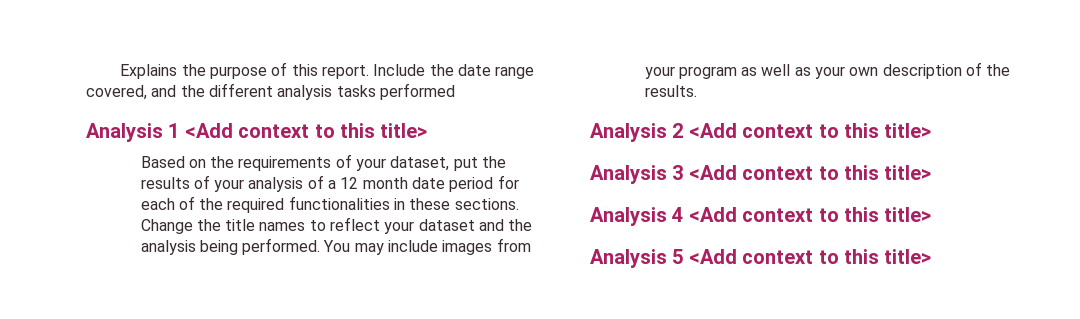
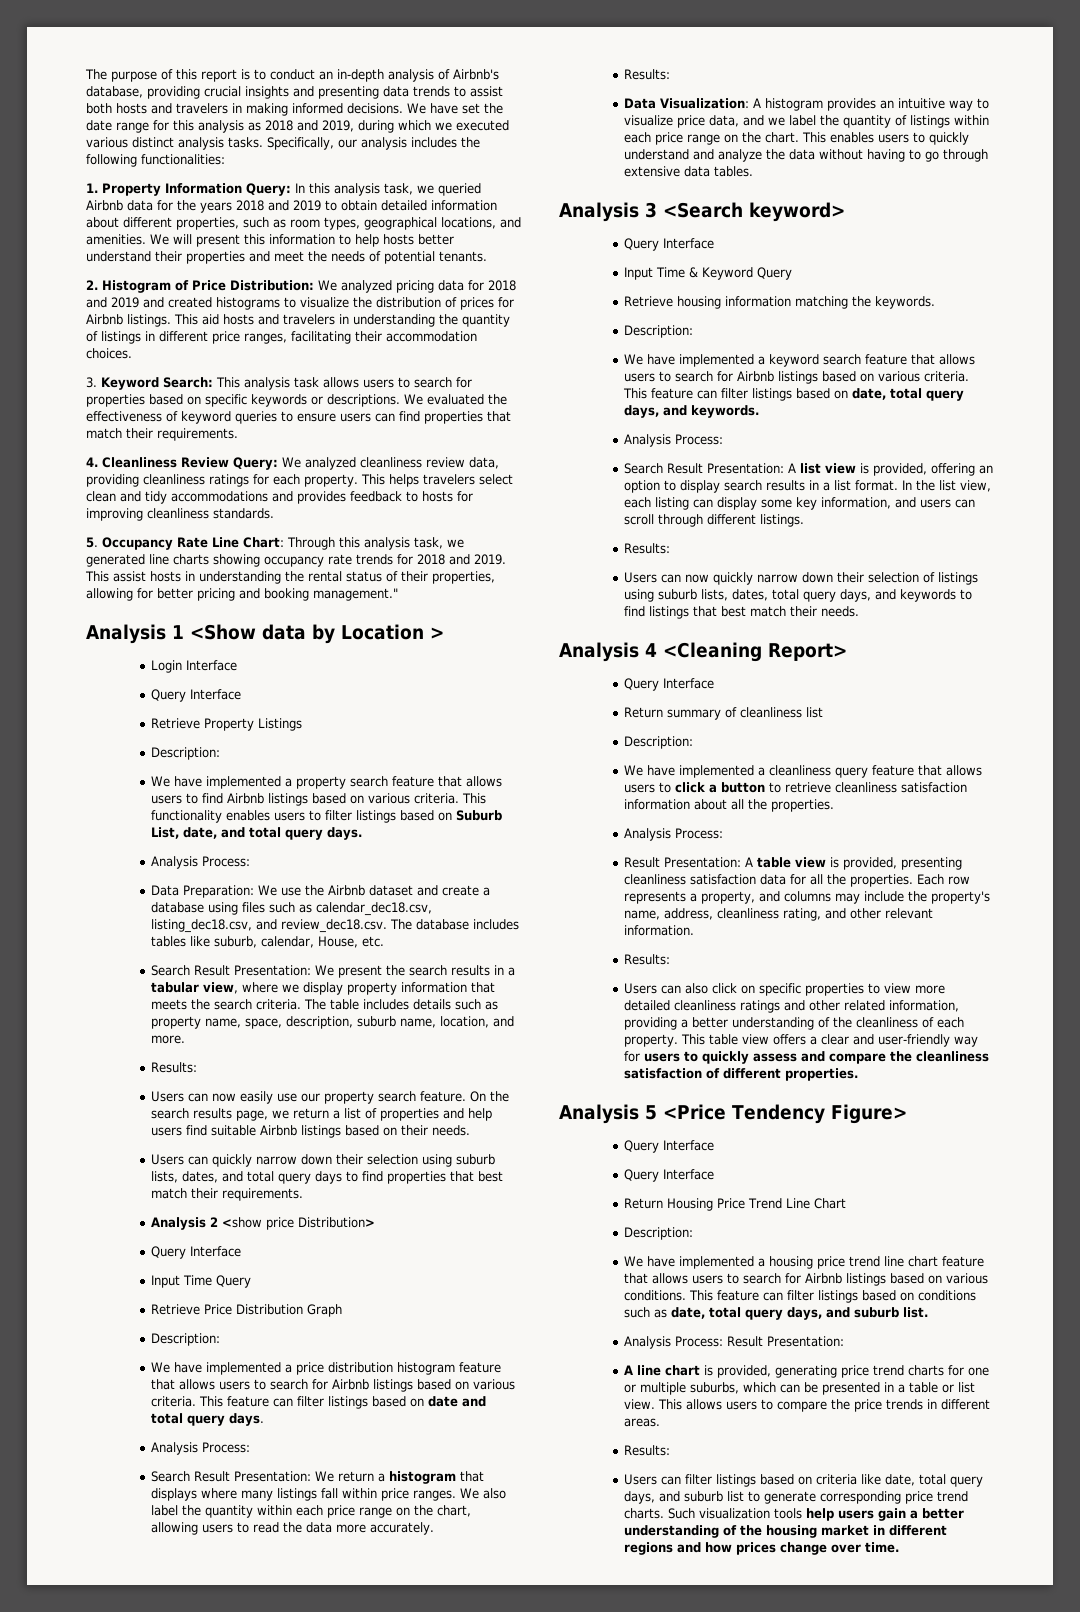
[120,64,206,79] Explains the -> [85,69,107,80] The
[321,64,535,79] [86,83,455,100] [86,123,428,142] [140,154,507,171] [140,175,519,192] [140,196,519,213] [140,217,533,234] [140,238,531,255] [644,62,1011,79] [644,85,697,97] [590,123,932,142] [590,165,932,184] [590,207,932,226] [590,249,932,268] report. Include the date range covered, and the different analysis tasks performed // Analysis 1 <Add context to this title> // Based on the requirements of your dataset, put the results of your analysis of a 12 month date period for each of the required functionalities in these sections. Change the title names to reflect your dataset and the analysis being performed. You may include images from your program as well as your own description of the results. // Analysis 2 <Add context to this title> // Analysis 3 <Add context to this title> // Analysis 4 <Add context to this title> // Analysis 5 <Add context to this title> -> [201,69,499,82] [86,86,503,99] [86,103,503,116] [86,120,509,133] [86,137,480,150] [86,154,225,167] [86,183,481,196] [86,200,497,213] [86,217,521,230] [86,234,454,247] [86,251,487,264] [86,280,516,293] [86,297,514,310] [86,314,510,327] [86,331,477,344] [86,348,132,359] [86,377,472,390] [86,394,507,407] [86,411,511,424] [86,428,238,441] [86,457,499,470] [86,474,513,487] [86,491,473,504] [86,508,274,521] [86,537,464,550] [86,554,506,567] [85,571,495,584] [86,588,398,601] [86,624,444,644] [151,660,238,673] [151,689,242,702] [151,718,303,731] [151,747,221,760] [151,776,503,789] [151,793,487,806] [151,810,503,823] [151,827,363,840] [151,856,251,869] [151,885,491,898] [151,902,433,916] [151,919,520,933] [151,936,385,948] [151,965,516,978] [151,982,496,995] [151,999,499,1010] [151,1016,515,1029] [151,1035,186,1044] [151,1062,198,1073] [151,1091,510,1104] [151,1108,493,1121] [151,1125,471,1138] [151,1154,496,1167] [151,1171,504,1184] [151,1188,304,1201] [151,1217,376,1230] [151,1246,242,1259] [151,1275,252,1288] [151,1304,343,1317] [151,1333,221,1346] [151,1362,502,1375] [151,1379,516,1392] [151,1396,487,1409] [151,1413,265,1426] [151,1442,251,1455] [151,1471,485,1484] [151,1488,507,1501] [151,1505,472,1518] [151,1522,435,1535] [624,69,671,80] [624,98,990,111] [624,115,990,128] [624,132,970,145] [624,149,989,162] [624,166,754,177] [559,202,845,222] [624,238,715,251] [624,267,793,280] [624,296,936,309] [624,325,694,338] [624,354,976,367] [624,371,970,384] [623,388,965,401] [624,405,760,418] [624,434,724,447] [624,463,994,476] [624,480,992,493] [624,497,976,510] [624,514,805,527] [624,543,671,554] [624,572,979,585] [624,589,973,602] [624,606,860,619] [559,642,847,662] [624,678,715,691] [624,707,824,720] [624,736,694,749] [624,765,983,778] [624,782,968,793] [624,799,835,812] [624,828,724,841] [624,857,963,870] [624,874,971,887] [624,891,991,904] [624,908,934,921] [624,925,695,936] [624,954,671,965] [624,983,946,996] [624,1000,960,1013] [624,1017,965,1030] [624,1034,979,1047] [624,1051,990,1064] [624,1068,859,1081] [559,1104,907,1124] [624,1140,715,1153] [624,1169,715,1182] [624,1198,847,1211] [624,1227,694,1240] [624,1256,985,1269] [624,1273,989,1286] [624,1290,977,1303] [624,1307,929,1320] [624,1336,845,1349] [624,1365,990,1378] [624,1382,976,1395] [624,1399,991,1412] [624,1418,661,1427] [624,1445,671,1456] [624,1474,984,1487] [624,1491,969,1504] [624,1508,965,1521] [624,1525,948,1538] [624,1542,900,1555] report is to conduct an in-depth analysis of Airbnb's database, providing crucial insights and presenting data trends to assist both hosts and travelers in making informed decisions. We have set the date range for this analysis as 2018 and 2019, during which we executed various distinct analysis tasks. Specifically, our analysis includes the following functionalities: // 1. Property Information Query: In this analysis task, we queried Airbnb data for the years 2018 and 2019 to obtain detailed information about different properties, such as room types, geographical locations, and amenities. We will present this information to help hosts better understand their properties and meet the needs of potential tenants. // 2. Histogram of Price Distribution: We analyzed pricing data for 2018 and 2019 and created histograms to visualize the distribution of prices for Airbnb listings. This aid hosts and travelers in understanding the quantity of listings in different price ranges, facilitating their accommodation choices. // 3. Keyword Search: This analysis task allows users to search for properties based on specific keywords or descriptions. We evaluated the effectiveness of keyword queries to ensure users can find properties that match their requirements. // 4. Cleanliness Review Query: We analyzed cleanliness review data, providing cleanliness ratings for each property. This helps travelers select clean and tidy accommodations and provides feedback to hosts for improving cleanliness standards. // 5. Occupancy Rate Line Chart: Through this analysis task, we generated line charts showing occupancy rate trends for 2018 and 2019. This assist hosts in understanding the rental status of their properties, allowing for better pricing and booking management." // Analysis 1 <Show data by Location > // Login Interface // Query Interface // Retrieve Property Listings // Description: // We have implemented a property search feature that allows users to find Airbnb listings based on various criteria. This functionality enables users to filter listings based on Suburb List, date, and total query days. // Analysis Process: // Data Preparation: We use the Airbnb dataset and create a database using files such as calendar_dec18.csv, listing_dec18.csv, and review_dec18.csv. The database includes tables like suburb, calendar, House, etc. // Search Result Presentation: We present the search results in a tabular view, where we display property information that meets the search criteria. The table includes details such as property name, space, description, suburb name, location, and more. // Results: // Users can now easily use our property search feature. On the search results page, we return a list of properties and help users find suitable Airbnb listings based on their needs. // Users can quickly narrow down their selection using suburb lists, dates, and total query days to find properties that best match their requirements. // Analysis 2 <show price Distribution> // Query Interface // Input Time Query // Retrieve Price Distribution Graph // Description: // We have implemented a price distribution histogram feature that allows users to search for Airbnb listings based on various criteria. This feature can filter listings based on date and total query days. // Analysis Process: // Search Result Presentation: We return a histogram that displays where many listings fall within price ranges. We also label the quantity within each price range on the chart, allowing users to read the data more accurately. // Results: // Data Visualization: A histogram provides an intuitive way to visualize price data, and we label the quantity of listings within each price range on the chart. This enables users to quickly understand and analyze the data without having to go through extensive data tables. // Analysis 3 <Search keyword> // Query Interface // Input Time & Keyword Query // Retrieve housing information matching the keywords. // Description: // We have implemented a keyword search feature that allows users to search for Airbnb listings based on various criteria. This feature can filter listings based on date, total query days, and keywords. // Analysis Process: // Search Result Presentation: A list view is provided, offering an option to display search results in a list format. In the list view, each listing can display some key information, and users can scroll through different listings. // Results: // Users can now quickly narrow down their selection of listings using suburb lists, dates, total query days, and keywords to find listings that best match their needs. // Analysis 4 <Cleaning Report> // Query Interface // Return summary of cleanliness list // Description: // We have implemented a cleanliness query feature that allows users to click a button to retrieve cleanliness satisfaction information about all the properties. // Analysis Process: // Result Presentation: A table view is provided, presenting cleanliness satisfaction data for all the properties. Each row represents a property, and columns may include the property's name, address, cleanliness rating, and other relevant information. // Results: // Users can also click on specific properties to view more detailed cleanliness ratings and other related information, providing a better understanding of the cleanliness of each property. This table view offers a clear and user-friendly way for users to quickly assess and compare the cleanliness satisfaction of different properties. // Analysis 5 <Price Tendency Figure> // Query Interface // Query Interface // Return Housing Price Trend Line Chart // Description: // We have implemented a housing price trend line chart feature that allows users to search for Airbnb listings based on various conditions. This feature can filter listings based on conditions such as date, total query days, and suburb list. // Analysis Process: Result Presentation: // A line chart is provided, generating price trend charts for one or multiple suburbs, which can be presented in a table or list view. This allows users to compare the price trends in different areas. // Results: // Users can filter listings based on criteria like date, total query days, and suburb list to generate corresponding price trend charts. Such visualization tools help users gain a better understanding of the housing market in different regions and how prices change over time.

